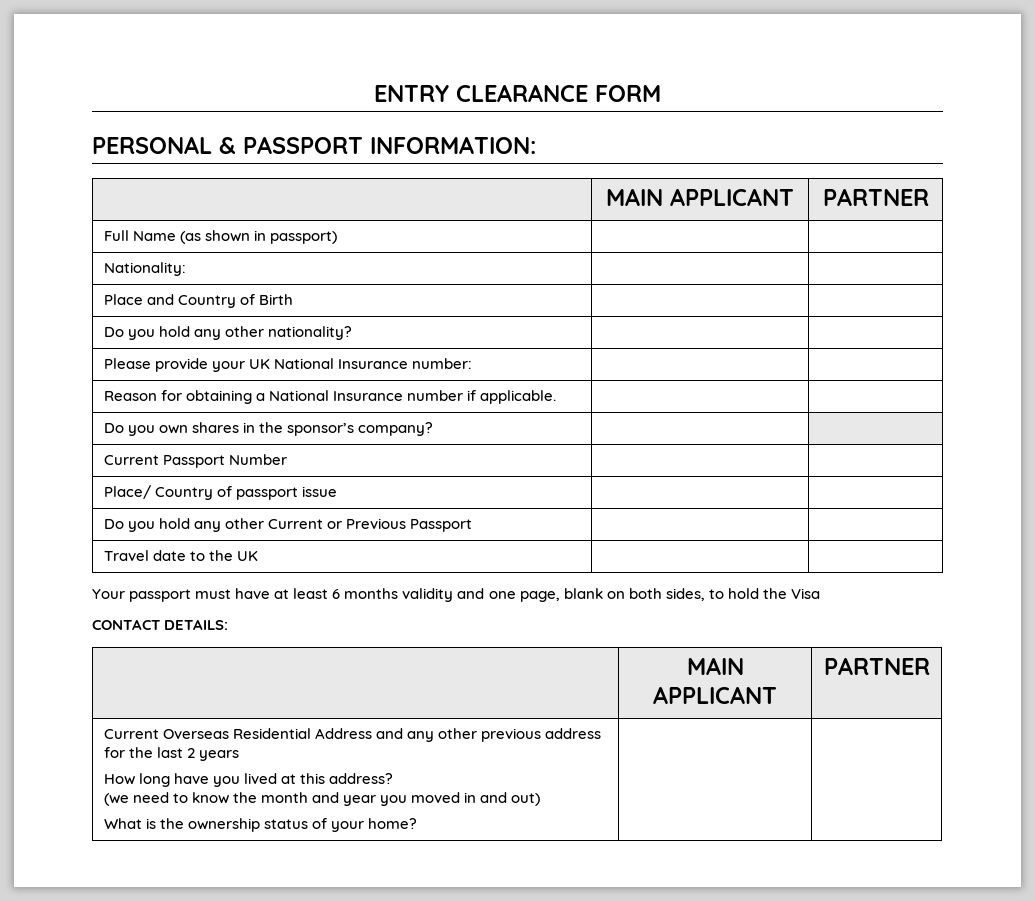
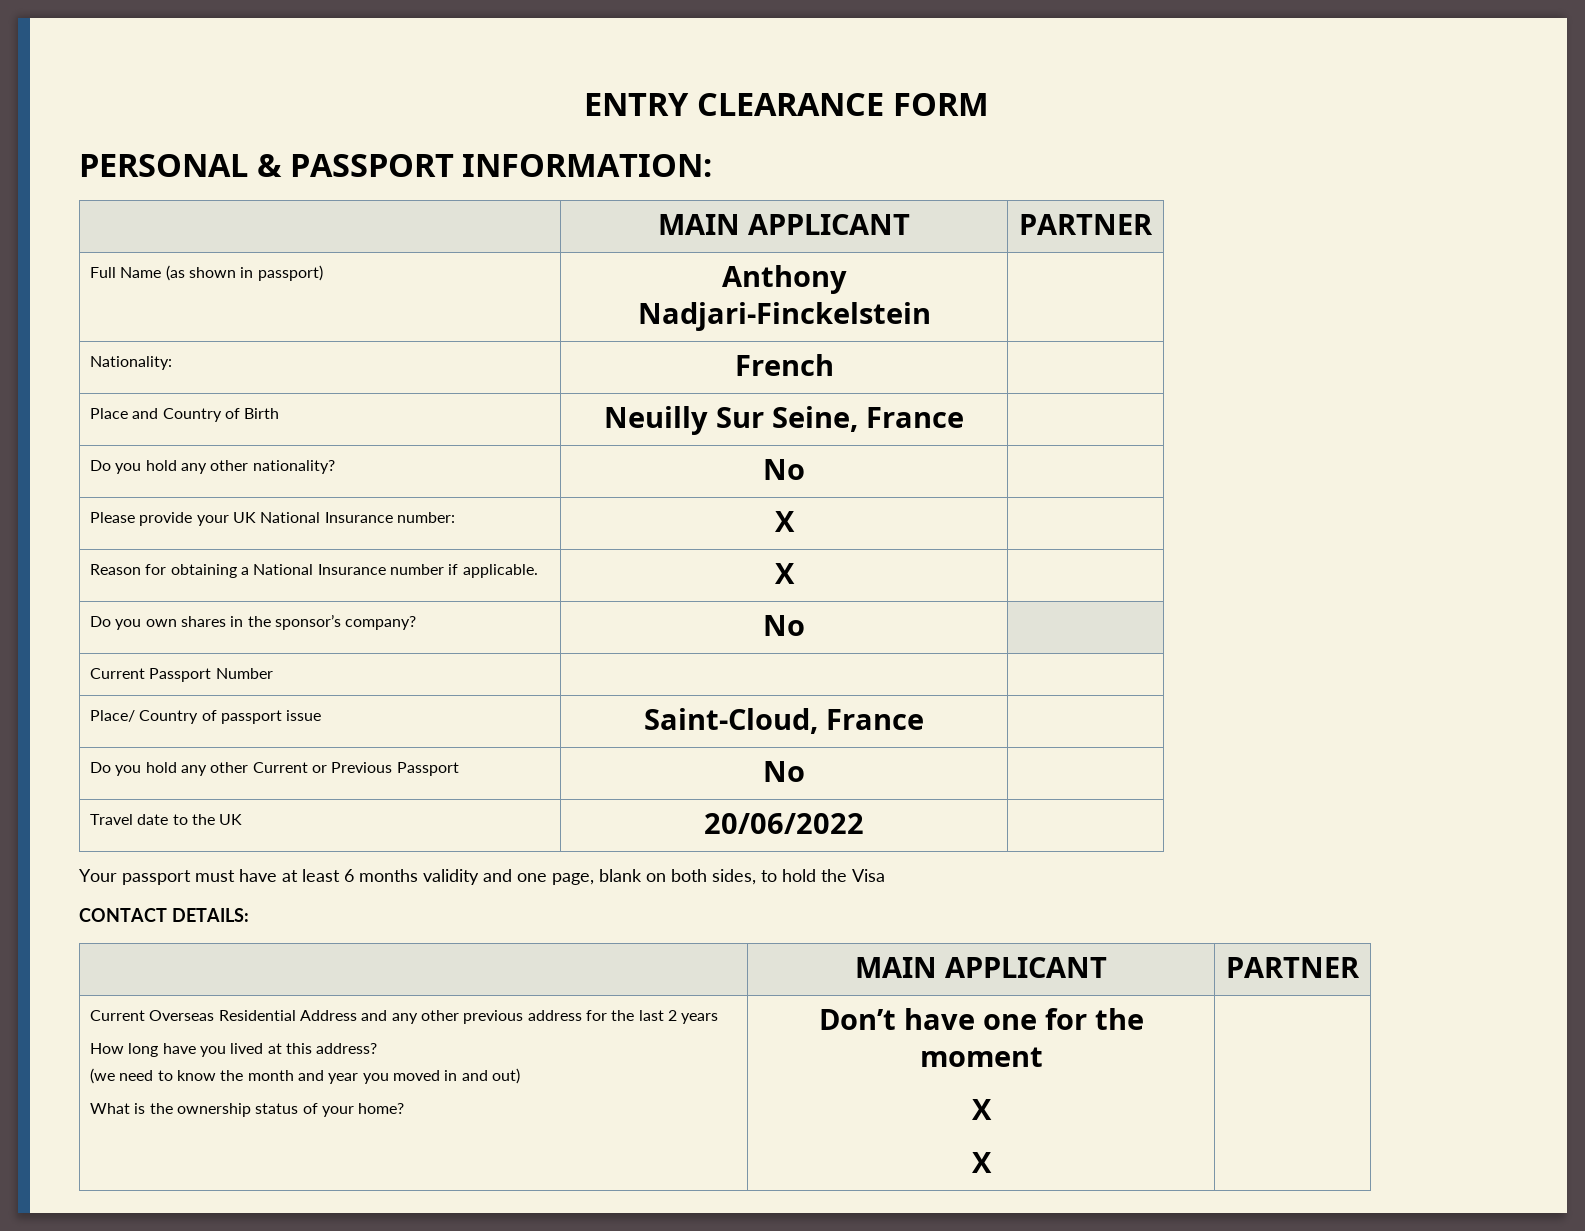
(337, 237) none -> [721,265,847,294] [637,302,931,331] Anthony Nadjari-Finckelstein
(186, 269) none -> [734,354,834,376] French
(293, 299) none -> [604,406,964,435] Neuilly Sur Seine, France
(352, 333) none -> [763,459,805,480] No
(473, 363) none -> [774,511,795,532] X
(557, 397) none -> [774,563,795,584] X
(434, 429) none -> [763,615,805,636] No
(337, 491) none -> [644,708,924,734] Saint-Cloud, France
(473, 525) none -> [763,761,805,782] No
(258, 556) none -> [704,813,864,834] 20/06/2022
(418, 823) none -> [818,1008,1144,1030] [919,1047,1043,1067] [971,1099,992,1120] [971,1152,992,1173] Don’t have one for the moment // X // X

